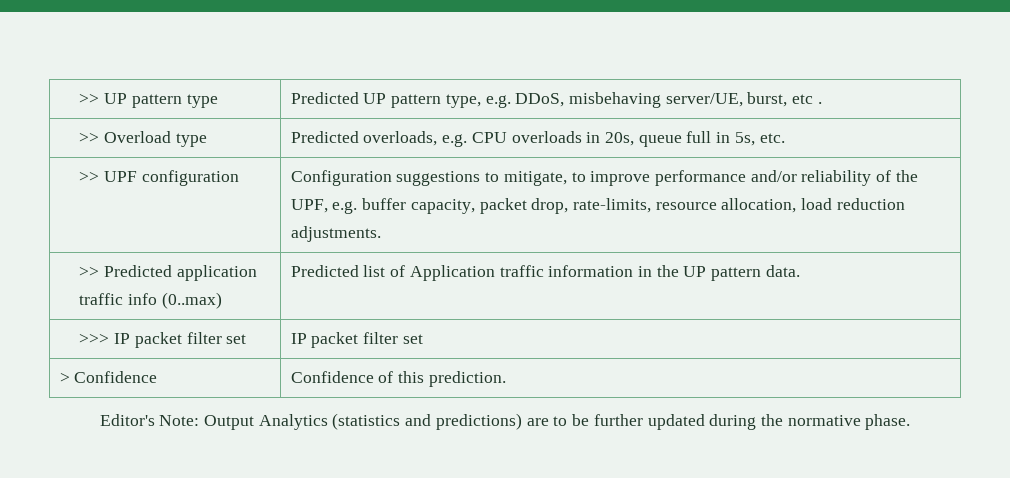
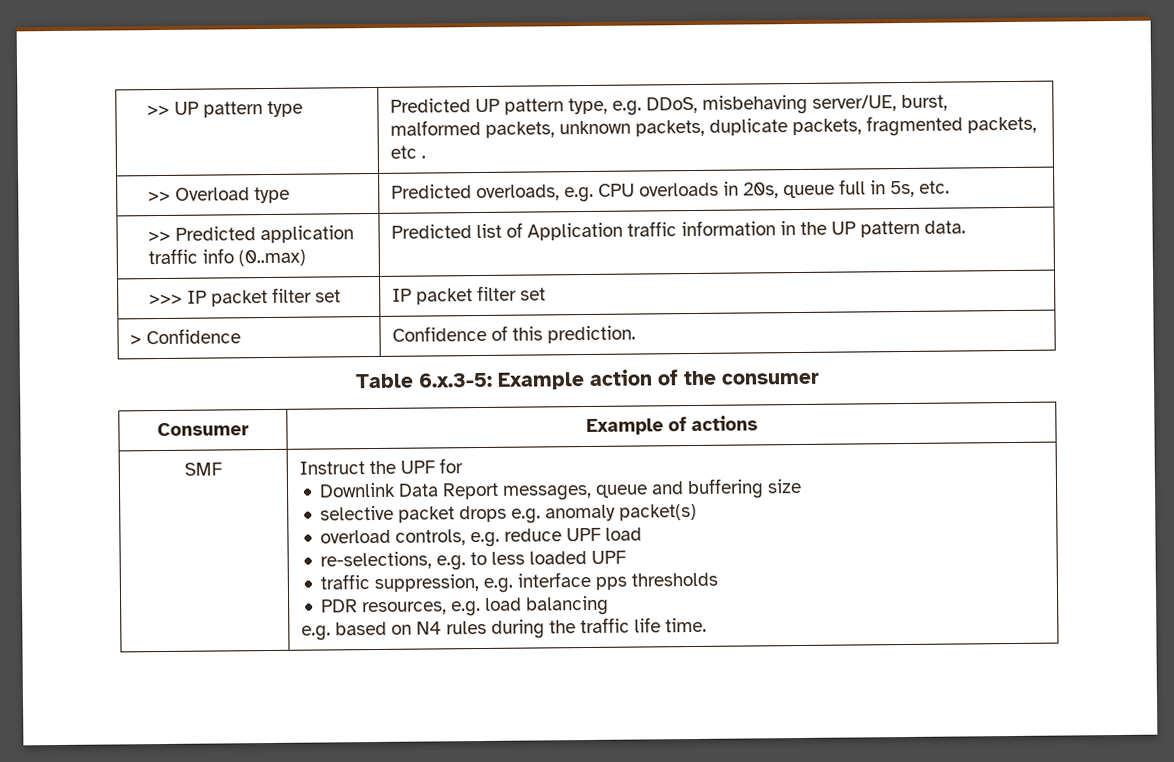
(788, 99) none -> [389,115,1037,138] malformed packets, unknown packets, duplicate packets, fragmented packets,
[79,170,239,186] [290,170,918,186] [290,198,905,214] [290,226,381,242] // >> UPF configuration | Configuration suggestions to mitigate, to improve performance and/or reliability of the UPF, e.g. buffer capacity, packet drop, rate-limits, resource allocation, load reduction adjustments. -> (950, 187) none
[99,413,911,430] Editor's Note: Output Analytics (statistics and predictions) are to be further updated during the normative phase. -> [354,369,820,390] [157,422,249,437] [585,415,758,436] [184,462,222,476] [298,458,463,475] [319,478,803,501] [320,503,698,524] [320,527,643,548] [320,550,627,571] [320,571,719,593] [321,595,610,617] [300,617,707,641] Table 6.x.3-5: Example action of the consumer // Consumer | Example of actions // SMF | Instruct the UPF for // Downlink Data Report messages, queue and buffering size // selective packet drops e.g. anomaly packet(s) // overload controls, e.g. reduce UPF load // re-selections, e.g. to less loaded UPF // traffic suppression, e.g. interface pps thresholds // PDR resources, e.g. load balancing // e.g. based on N4 rules during the traffic life time.

